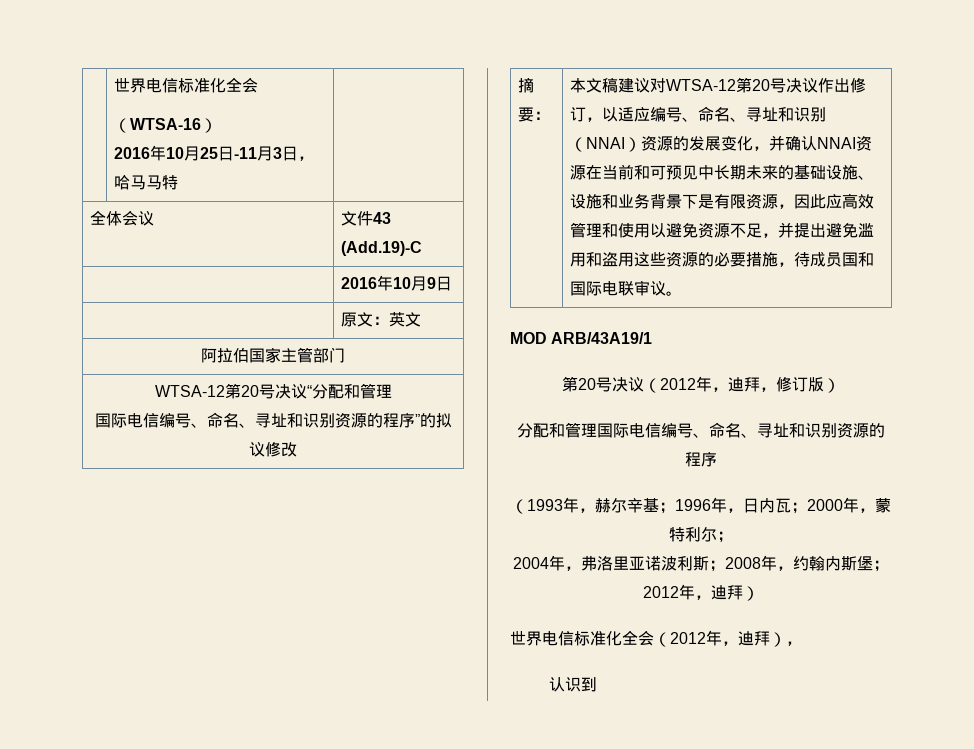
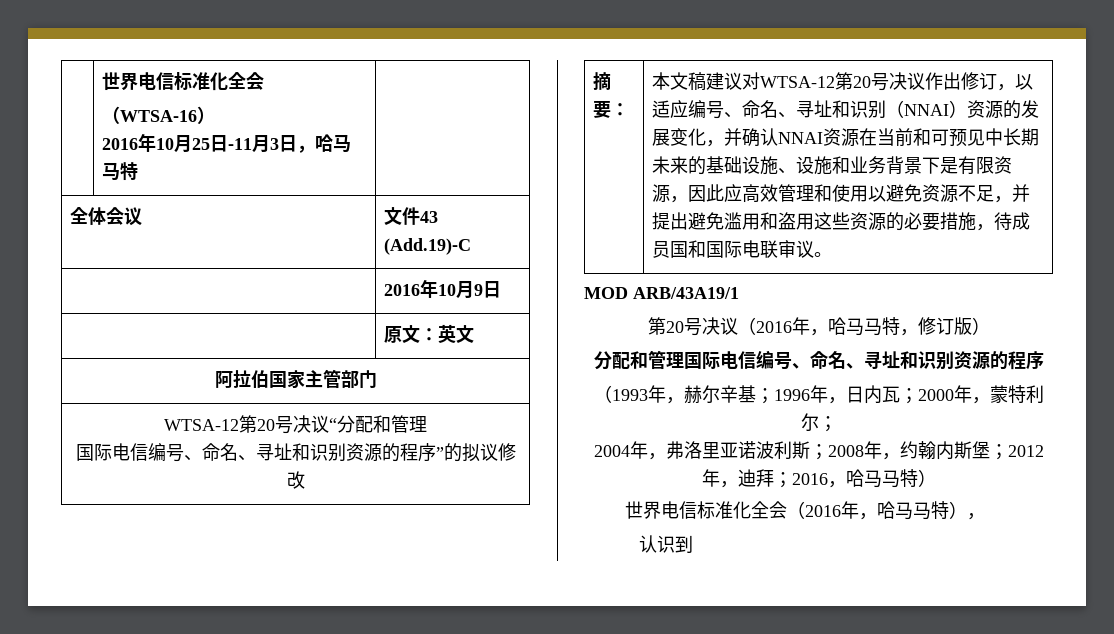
[660,376,760,392] 2012年，迪拜 -> [755,317,900,336] 2016年，哈马马特
(743, 592) none -> [773,469,918,488] ；2016，哈马马特
[670,630,770,646] 2012年，迪拜 -> [805,501,950,520] 2016年，哈马马特

